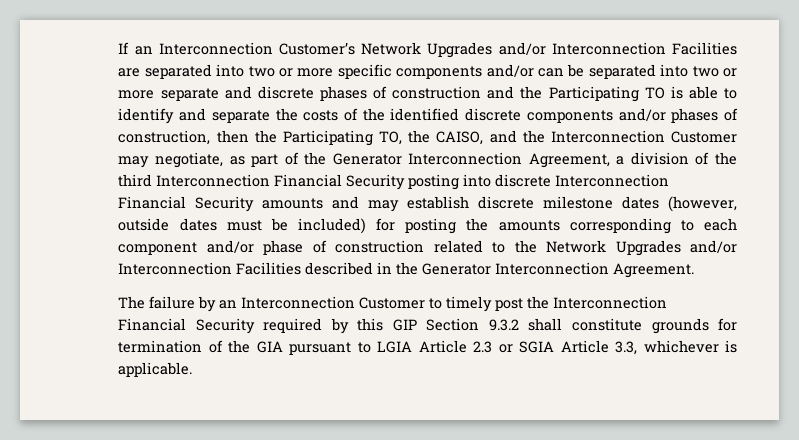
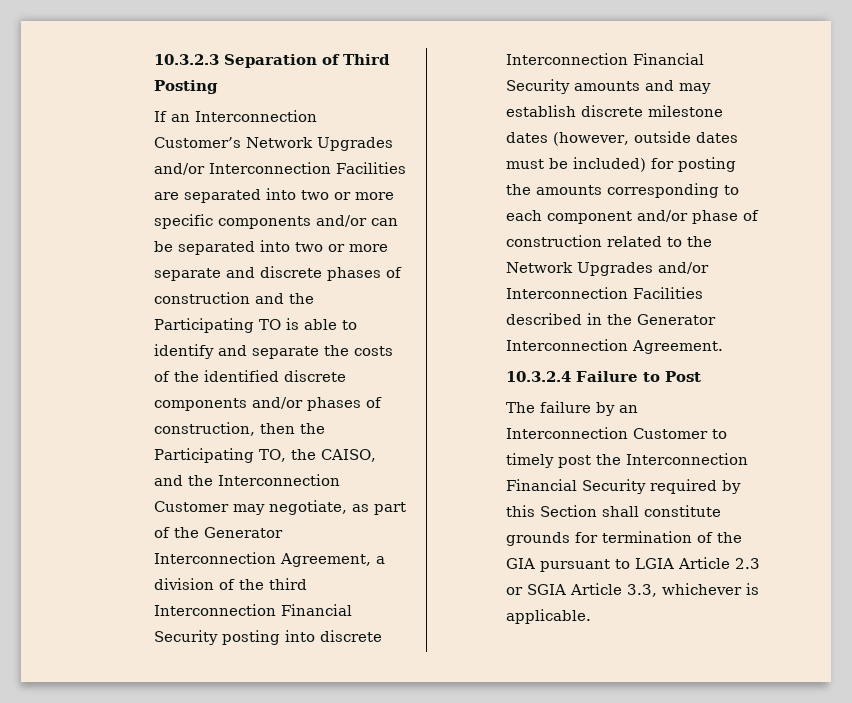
(118, 48) none -> [154,54,391,68] [154,80,219,94] 10.3.2.3 Separation of Third Posting //
(695, 270) none -> [506,371,702,382] // 10.3.2.4 Failure to Post
[392,318,519,331] GIP Section 9.3.2 -> [540,505,598,517] Section

